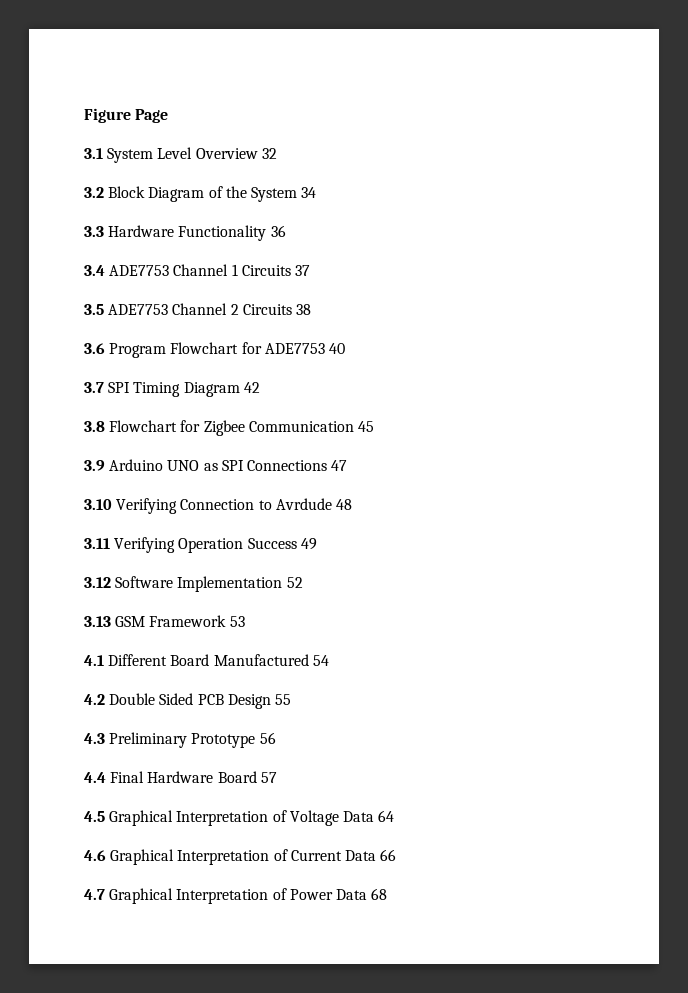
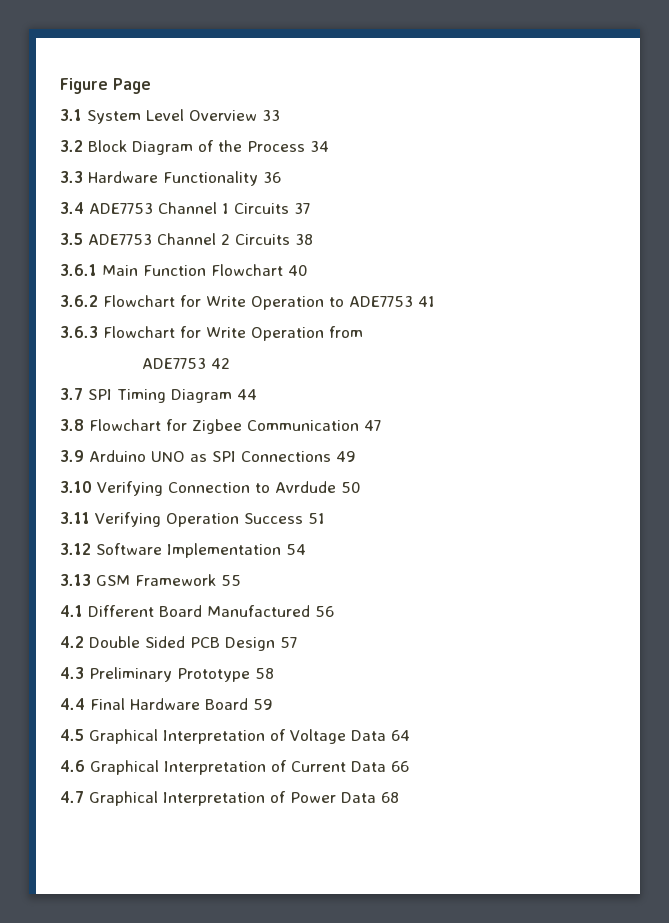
[261,148,277,159] 32 -> [262,110,280,121] 33
[250,187,297,202] System -> [247,141,305,152] Process
[84,342,345,358] 3.6 Program Flowchart for ADE7753 40 -> [60,264,308,276] [60,295,435,310] [60,326,363,341] [141,358,230,369] 3.6.1 Main Function Flowchart 40 // 3.6.2 Flowchart for Write Operation to ADE7753 41 // 3.6.3 Flowchart for Write Operation from // ADE7753 42
[243,382,260,393] 42 -> [237,389,257,400] 44
[357,421,374,432] 45 -> [364,420,381,431] 47
[331,460,348,471] 47 -> [336,451,356,462] 49
[335,499,352,510] 48 -> [340,482,361,493] 50
[300,538,317,550] 49 -> [307,513,325,524] 51
[286,577,303,588] 52 -> [286,544,306,555] 54
[229,616,245,627] 53 -> [221,575,241,586] 55
[312,655,329,666] 54 -> [315,606,334,617] 56
[274,694,291,705] 55 -> [280,637,297,648] 57
[259,732,276,744] 56 -> [255,668,274,679] 58
[260,772,277,783] 57 -> [253,699,273,710] 59

